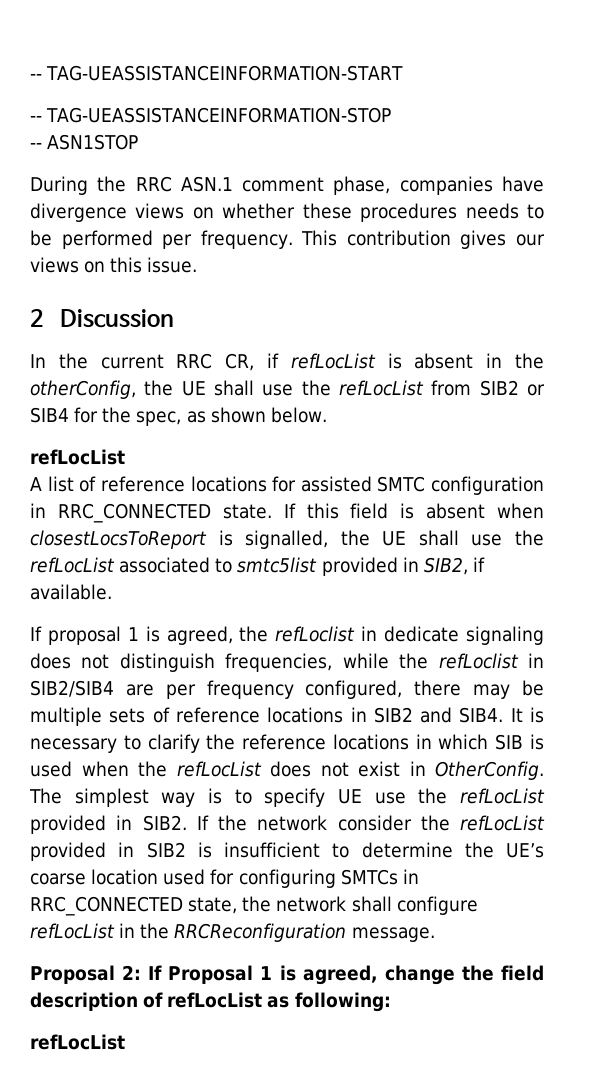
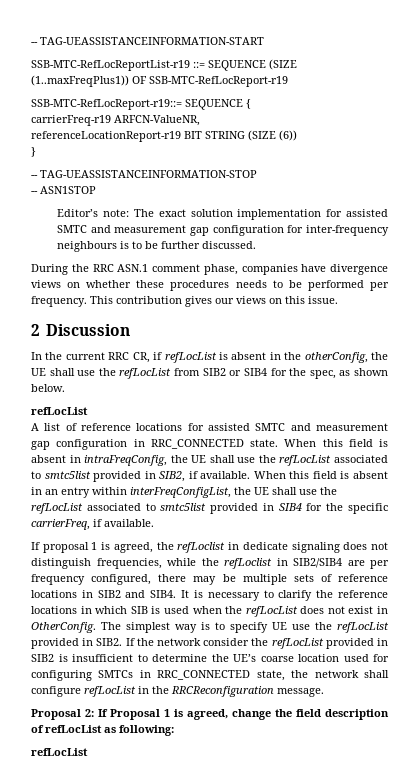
[30,107,392,123] [30,134,139,150] -- TAG-UEASSISTANCEINFORMATION-STOP // -- ASN1STOP -> [31,59,297,71] [31,75,288,87] [31,99,251,110] [31,115,200,126] [31,130,297,142] [31,147,36,157] [31,170,257,178] [31,186,96,194] [57,209,389,220] [57,225,389,236] [57,241,257,252] SSB-MTC-RefLocReportList-r19 ::= SEQUENCE (SIZE (1..maxFreqPlus1)) OF SSB-MTC-RefLocReport-r19 // SSB-MTC-RefLocReport-r19::= SEQUENCE { // carrierFreq-r19 ARFCN-ValueNR, // referenceLocationReport-r19 BIT STRING (SIZE (6)) // } // -- TAG-UEASSISTANCEINFORMATION-STOP // -- ASN1STOP // Editor’s note: The exact solution implementation for assisted SMTC and measurement gap configuration for inter-frequency neighbours is to be further discussed.
(426, 484) none -> [290,423,388,431] [31,441,50,450] and measurement gap
[283,503,544,519] [30,530,329,549] If this field is absent when closestLocsToReport is signalled, -> [284,439,388,447] [31,455,168,466] When this field is absent in intraFreqConfig,
(112, 592) none -> [253,471,388,479] [31,487,337,498] [31,503,388,514] [31,519,154,530] When this field is absent in an entry within interFreqConfigList, the UE shall use the refLocList associated to smtc5list provided in SIB4 for the specific carrierFreq, if available.

